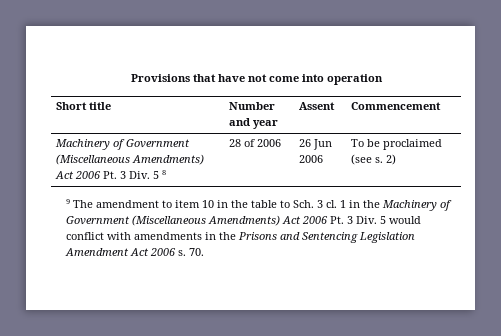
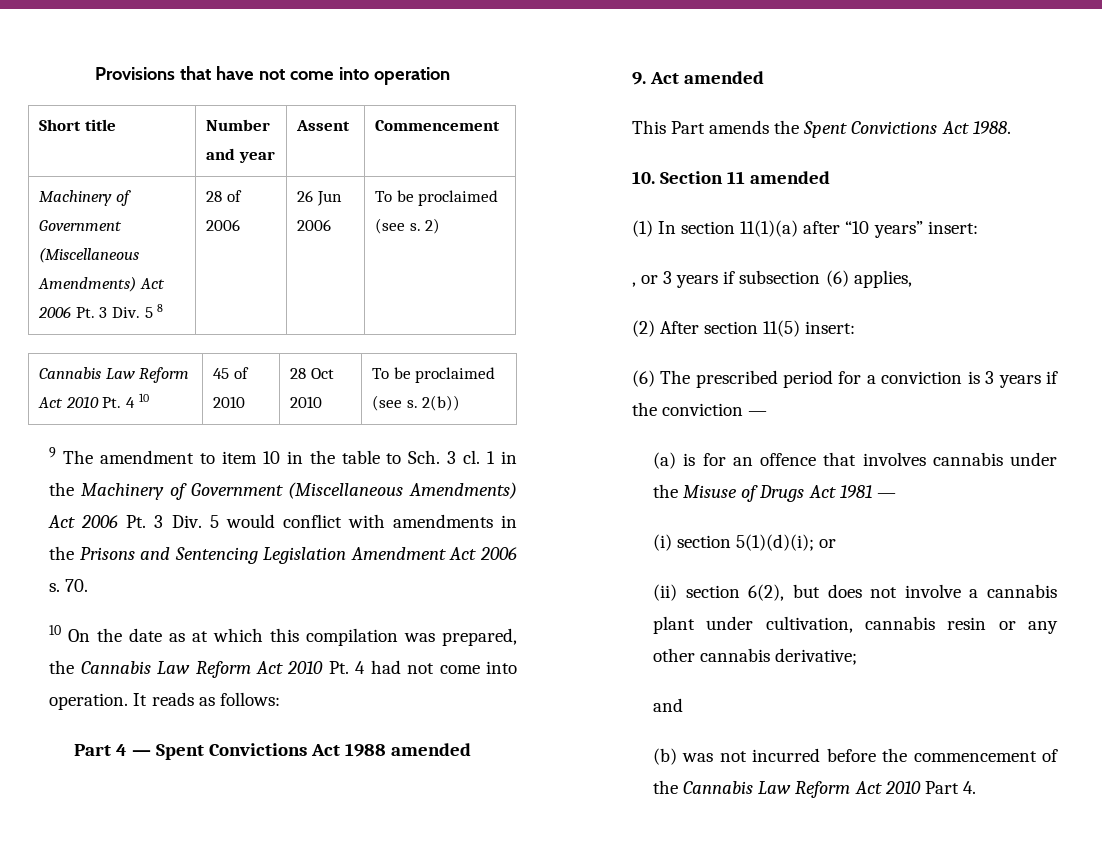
(396, 159) none -> [39,367,190,383] [38,393,149,408] [213,367,249,379] [213,396,246,408] [290,368,334,379] [290,396,323,408] [372,367,496,383] [372,395,461,411] // Cannabis Law Reform Act 2010 Pt. 4 10 | 45 of 2010 | 28 Oct 2010 | To be proclaimed (see s. 2(b))
(204, 252) none -> [49,625,517,646] [49,660,517,678] [49,692,280,710] [73,743,472,760] [631,71,765,85] [631,120,1011,138] [631,171,831,184] [631,220,978,238] [631,270,912,288] [631,320,856,337] [631,370,1058,388] [631,402,768,416] [653,452,1057,469] [653,484,896,502] [653,534,837,551] [653,584,1057,601] [653,616,1058,634] [653,648,858,665] [653,698,684,712] [653,748,1058,765] [653,780,976,798] // 10 On the date as at which this compilation was prepared, the Cannabis Law Reform Act 2010 Pt. 4 had not come into operation. It reads as follows: // Part 4 — Spent Convictions Act 1988 amended // 9. Act amended // This Part amends the Spent Convictions Act 1988. // 10. Section 11 amended // (1) In section 11(1)(a) after “10 years” insert: // , or 3 years if subsection (6) applies, // (2) After section 11(5) insert: // (6) The prescribed period for a conviction is 3 years if the conviction — // (a) is for an offence that involves cannabis under the Misuse of Drugs Act 1981 — // (i) section 5(1)(d)(i); or // (ii) section 6(2), but does not involve a cannabis plant under cultivation, cannabis resin or any other cannabis derivative; // and // (b) was not incurred before the commencement of the Cannabis Law Reform Act 2010 Part 4.

